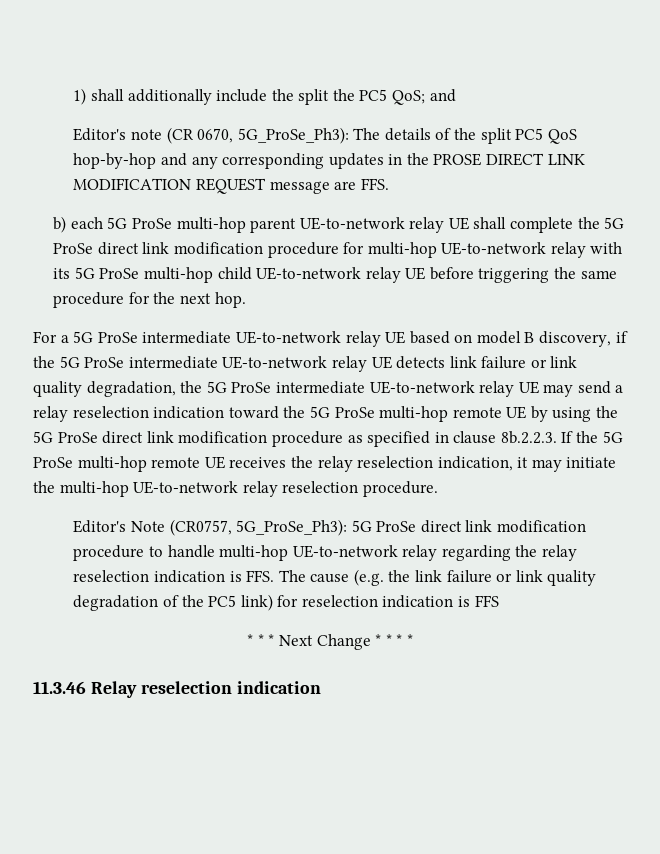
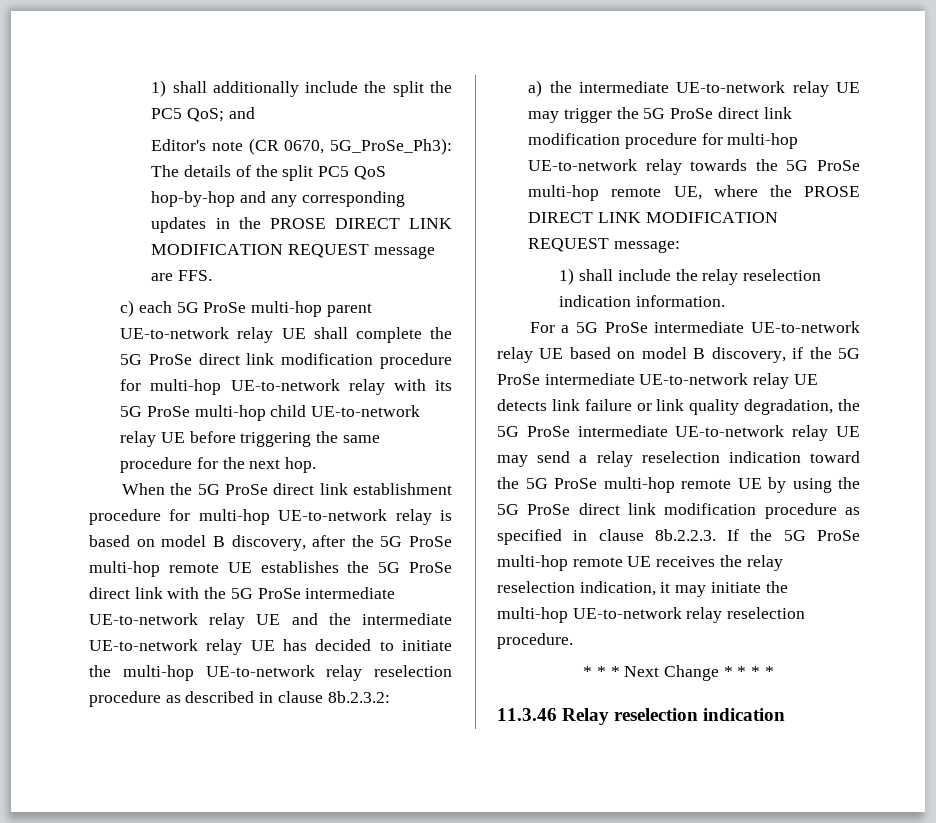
[53,216,67,233] b) -> [120,300,135,317] c)
(246, 300) none -> [121,483,452,495] [89,509,452,525] [89,535,452,551] [89,561,452,577] [89,587,396,599] [89,613,452,629] [89,639,452,655] [89,665,452,681] [89,691,390,707] [528,80,860,97] [528,107,792,123] [528,133,799,149] [528,159,860,175] [528,185,860,201] [528,212,778,223] [528,238,680,253] [559,268,822,285] [559,295,726,307] // When the 5G ProSe direct link establishment procedure for multi-hop UE-to-network relay is based on model B discovery, after the 5G ProSe multi-hop remote UE establishes the 5G ProSe direct link with the 5G ProSe intermediate UE-to-network relay UE and the intermediate UE-to-network relay UE has decided to initiate the multi-hop UE-to-network relay reselection procedure as described in clause 8b.2.3.2: // a) the intermediate UE-to-network relay UE may trigger the 5G ProSe direct link modification procedure for multi-hop UE-to-network relay towards the 5G ProSe multi-hop remote UE, where the PROSE DIRECT LINK MODIFICATION REQUEST message: // 1) shall include the relay reselection indication information.
[73,519,587,536] [73,545,578,561] [73,569,597,586] [73,594,499,611] // Editor's Note (CR0757, 5G_ProSe_Ph3): 5G ProSe direct link modification procedure to handle multi-hop UE-to-network relay regarding the relay reselection indication is FFS. The cause (e.g. the link failure or link quality degradation of the PC5 link) for reselection indication is FFS -> (573, 641) none

